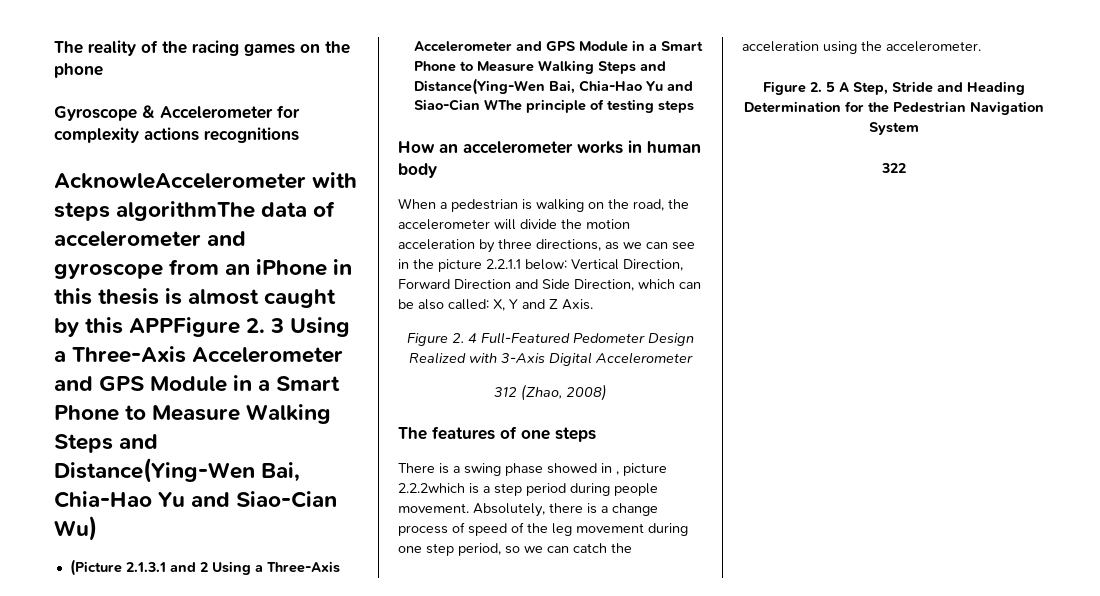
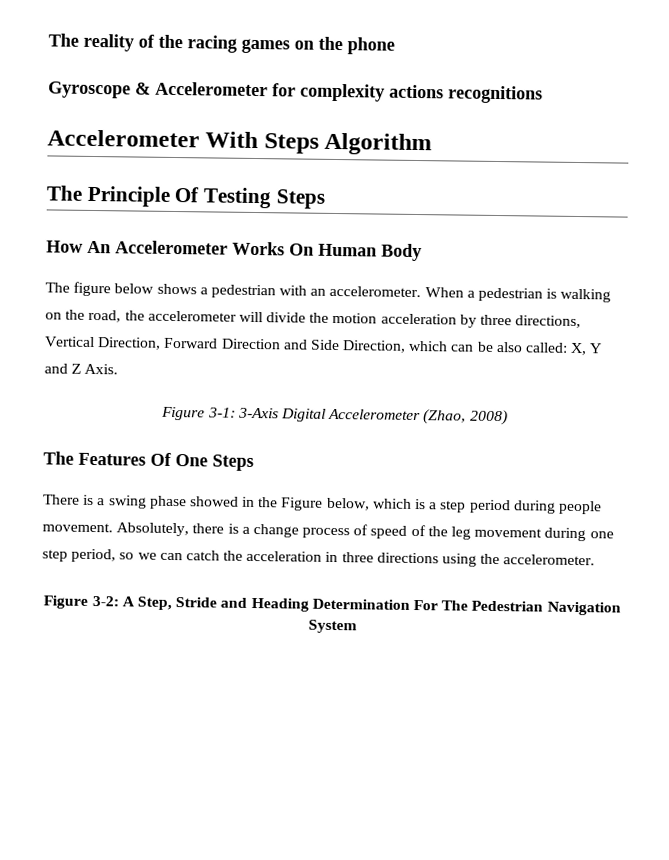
[54,172,358,189] [54,201,336,221] [54,231,247,247] [54,259,353,279] [54,288,337,308] [54,317,351,337] [54,346,344,363] [54,375,341,392] [54,404,332,424] [54,434,159,453] [54,458,301,483] [54,491,338,508] [54,516,97,541] [69,559,340,576] [413,40,703,52] [413,60,666,74] [413,78,693,95] [413,99,694,113] [398,140,701,154] [398,163,437,178] AcknowleAccelerometer with steps algorithmThe data of accelerometer and gyroscope from an iPhone in this thesis is almost caught by this APPFigure 2. 3 Using a Three-Axis Accelerometer and GPS Module in a Smart Phone to Measure Walking Steps and Distance(Ying-Wen Bai, Chia-Hao Yu and Siao-Cian Wu) // (Picture 2.1.3.1 and 2 Using a Three-Axis Accelerometer and GPS Module in a Smart Phone to Measure Walking Steps and Distance(Ying-Wen Bai, Chia-Hao Yu and Siao-Cian WThe principle of testing steps // How an accelerometer works in human body // -> [47,129,433,156] [46,185,325,209] [46,240,422,262] [45,281,422,299] Accelerometer With Steps Algorithm // The Principle Of Testing Steps // How An Accelerometer Works On Human Body // The figure below shows a pedestrian with an accelerometer.
[605,242,695,250] [398,259,567,272] as we can see in the picture 2.2.1.1 below: -> (582, 322) none
[451,332,694,346] [408,352,497,364] 2. 4 Full-Featured Pedometer Design Realized with -> [207,407,236,418] 3-1:
[493,387,517,397] // 312 -> (422, 414) none
[432,426,596,442] features of one steps -> [78,452,254,471] Features Of One Steps
[616,463,667,476] [398,483,465,493] , picture 2.2.2which -> [258,497,412,511] the Figure below, which
(819, 46) none -> [325,551,439,564] in three directions
[810,82,835,92] 2. 5 -> [91,596,119,607] 3-2:
[845,101,889,113] for the -> [412,599,469,611] For The
[881,163,906,173] // 322 -> (357, 626) none

